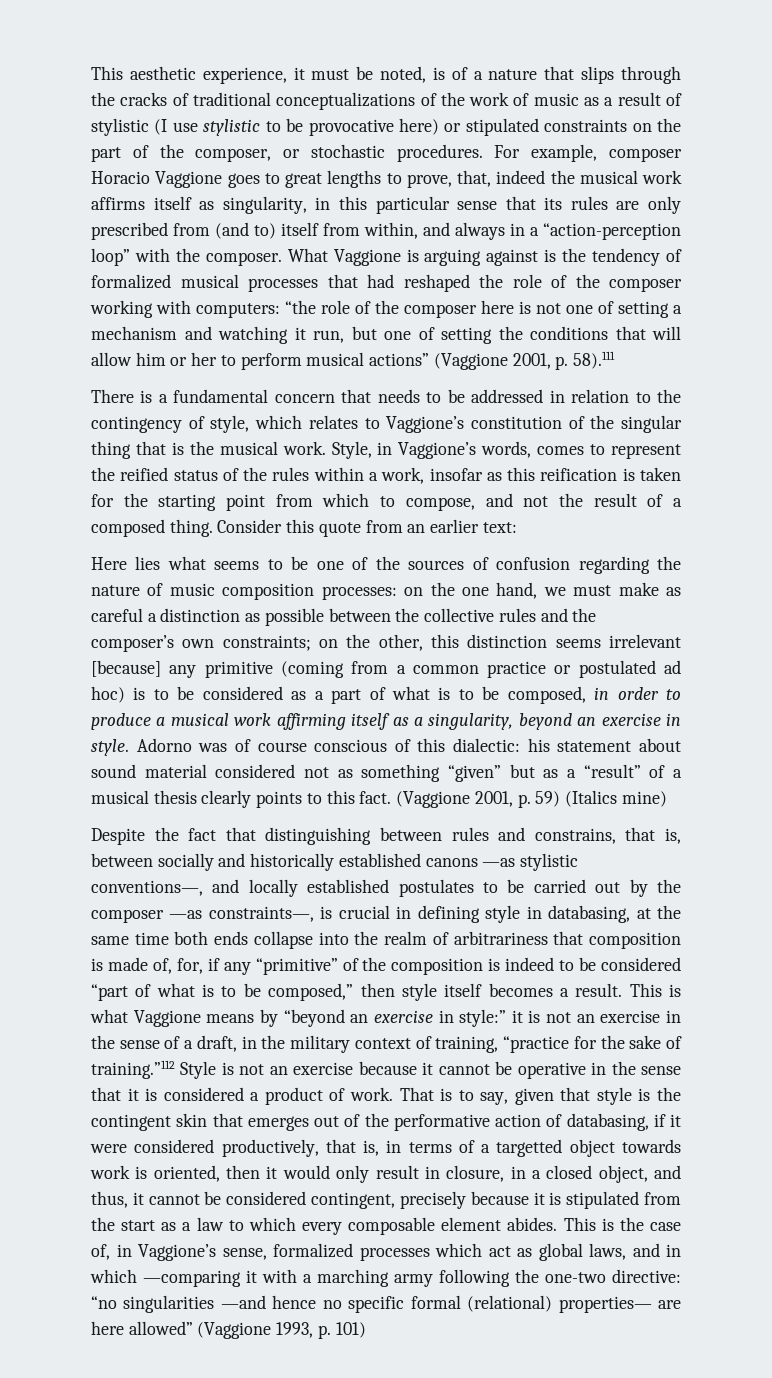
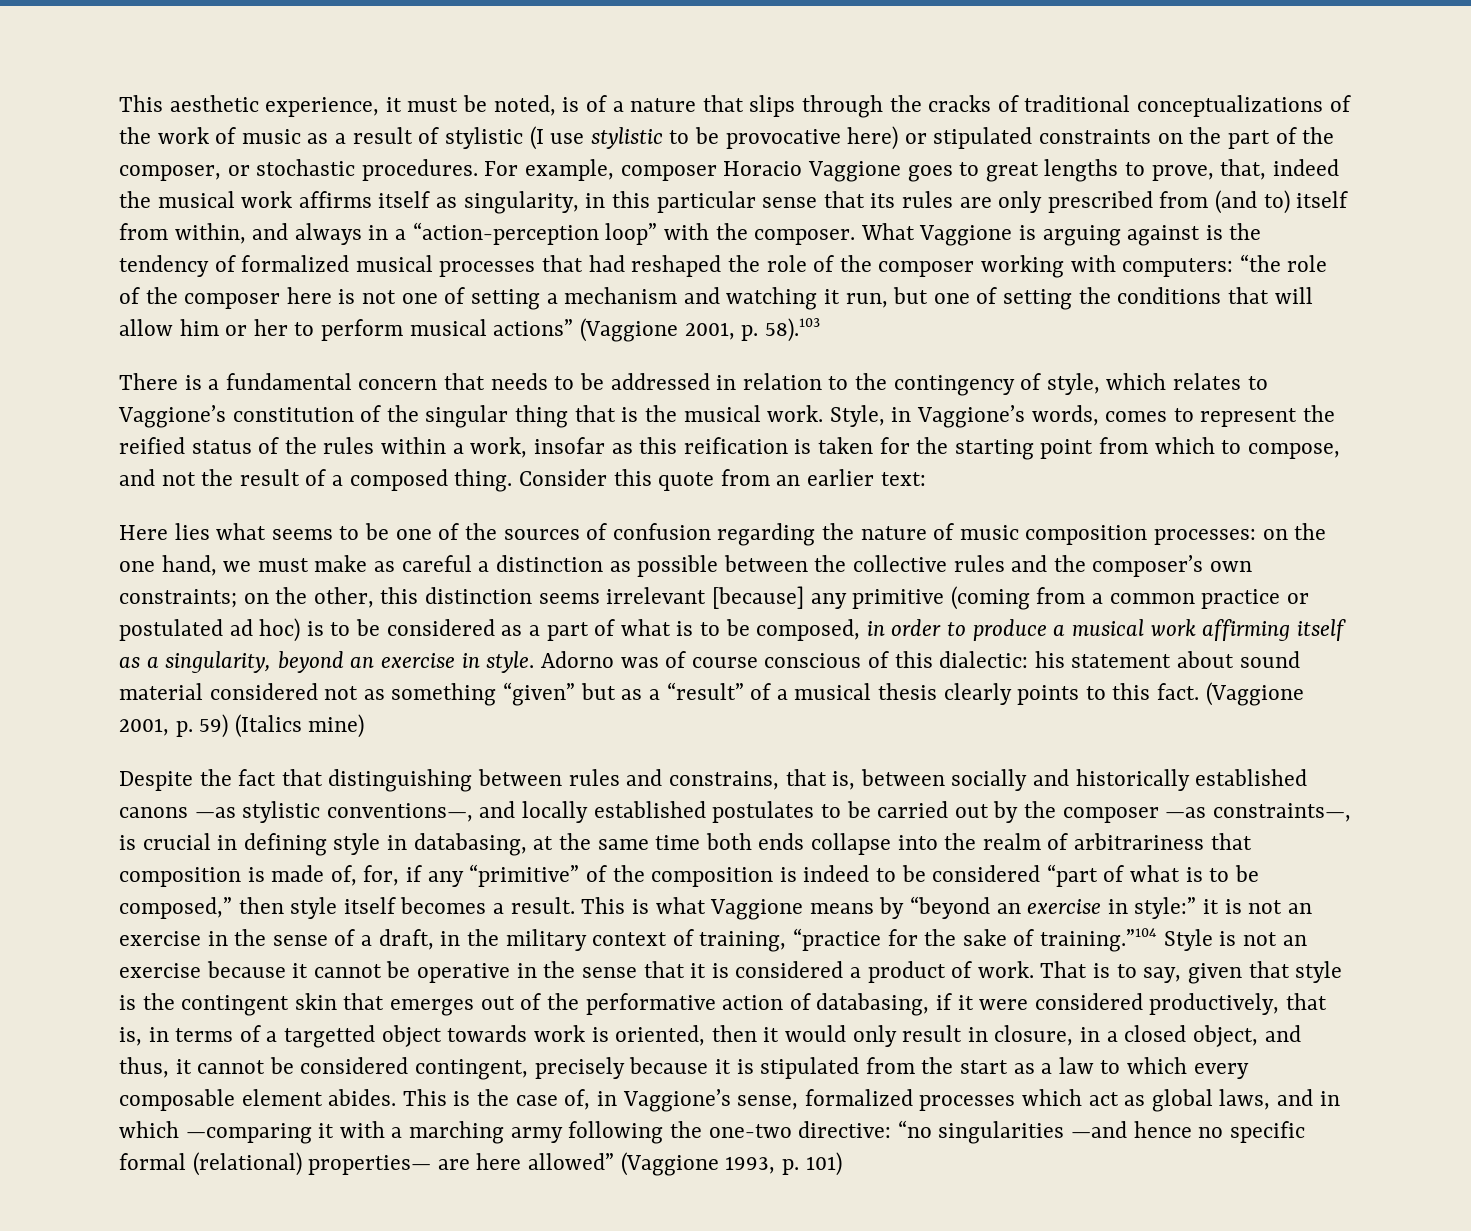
[572,351,615,369] 58).111 -> [764,318,820,342] 58).103
[91,1060,175,1079] training.”112 -> [1040,928,1158,952] training.”104

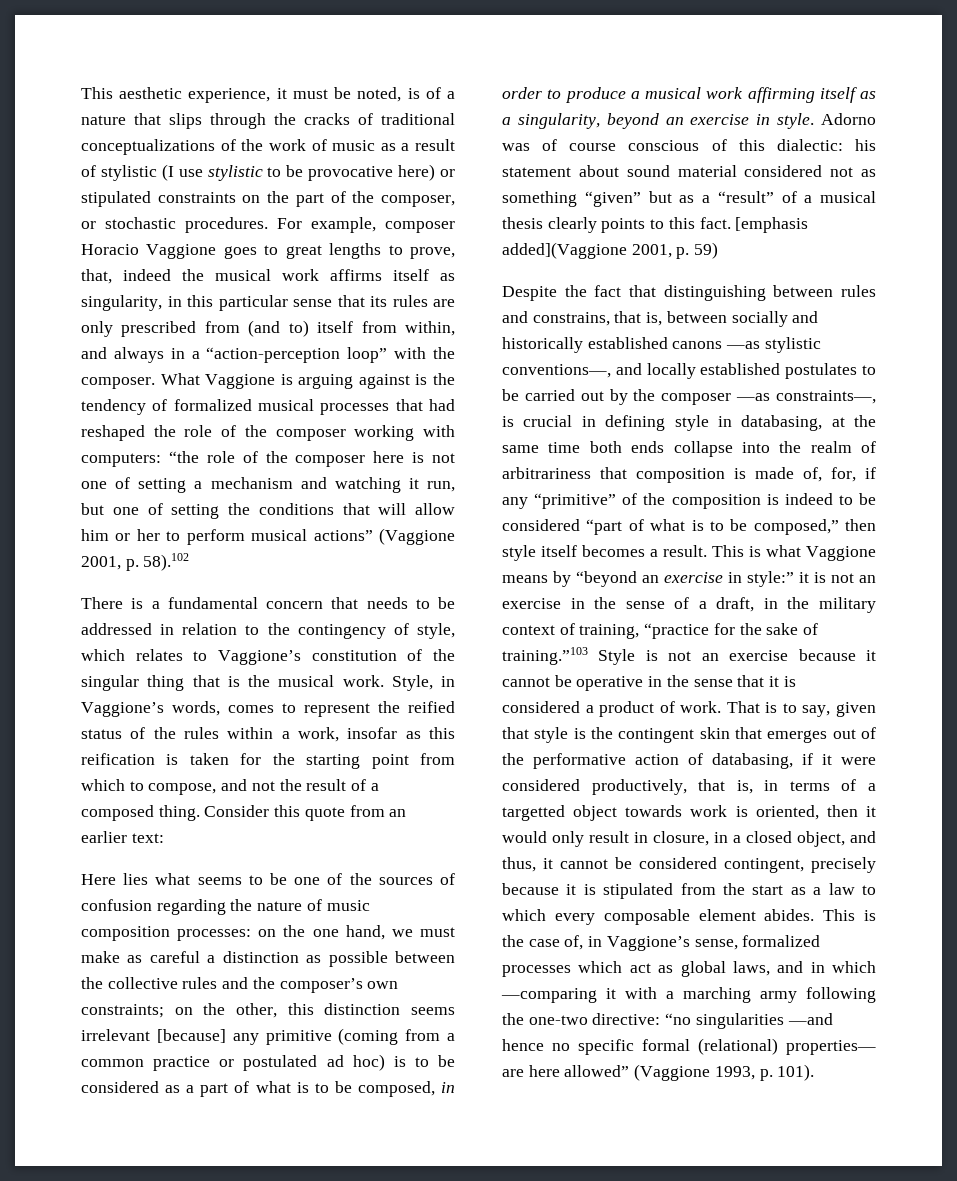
[764,318,820,342] 58).103 -> [143,553,190,571] 58).102
[1205,682,1304,706] (Vaggione -> [735,217,809,233] [502,242,627,259] [emphasis added](Vaggione
[234,714,365,738] (Italics mine) -> (719, 250) none
[1040,928,1158,952] training.”104 -> [502,647,588,665] training.”103
[805,1152,842,1176] 101) -> [777,1064,815,1081] 101).

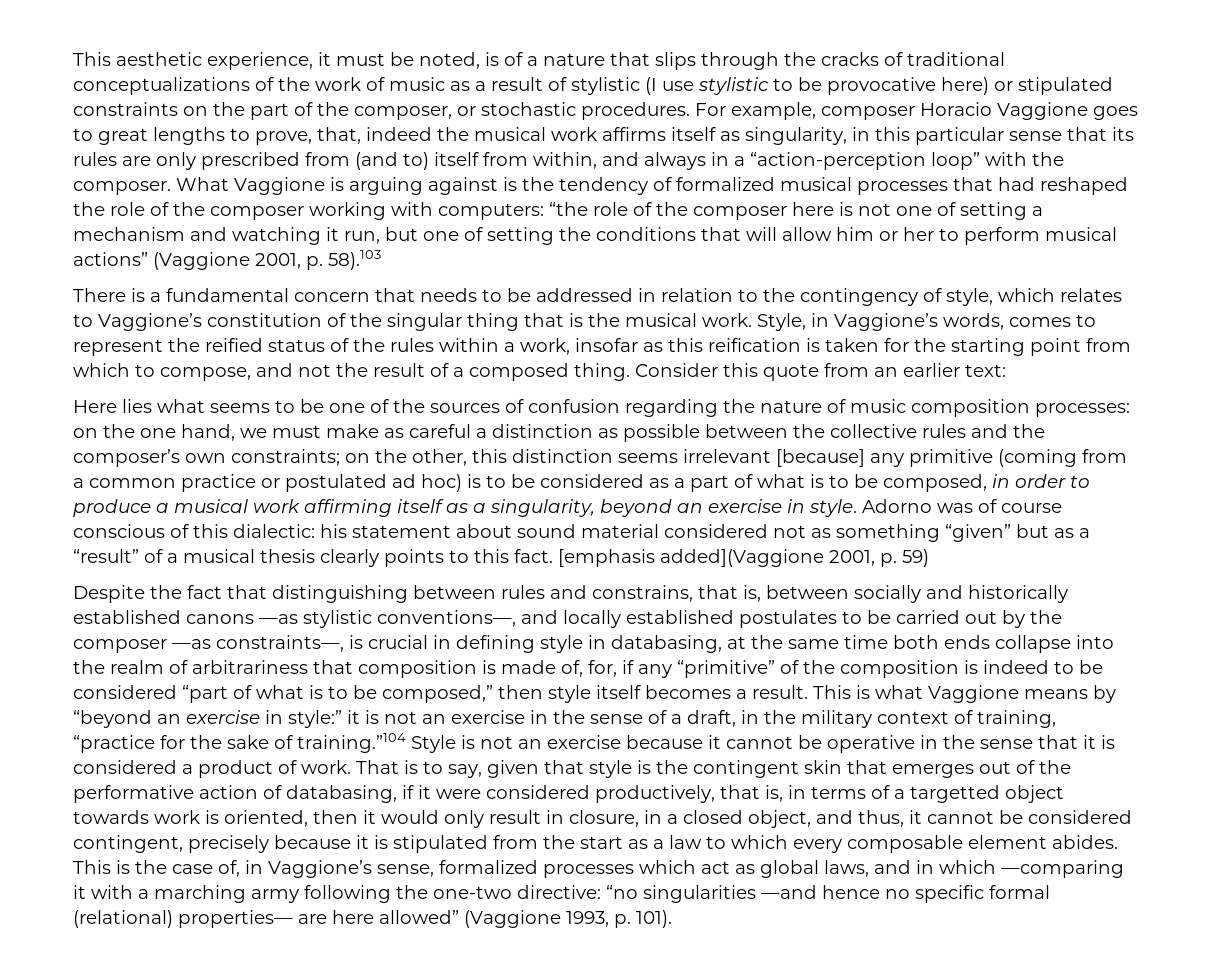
[143,553,190,571] 58).102 -> [328,250,381,270] 58).103
[502,647,588,665] training.”103 -> [297,733,406,753] training.”104

